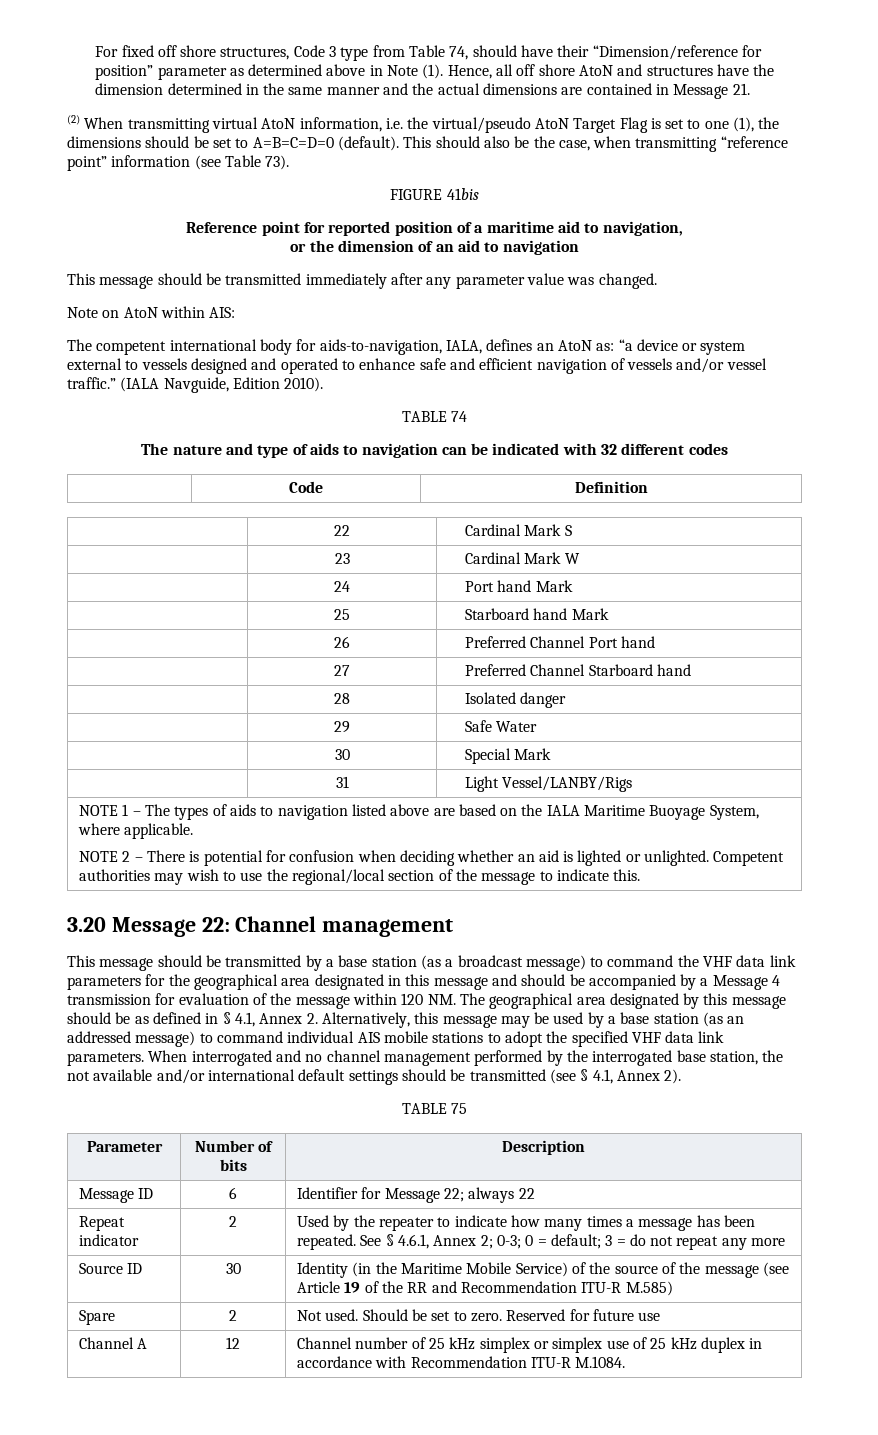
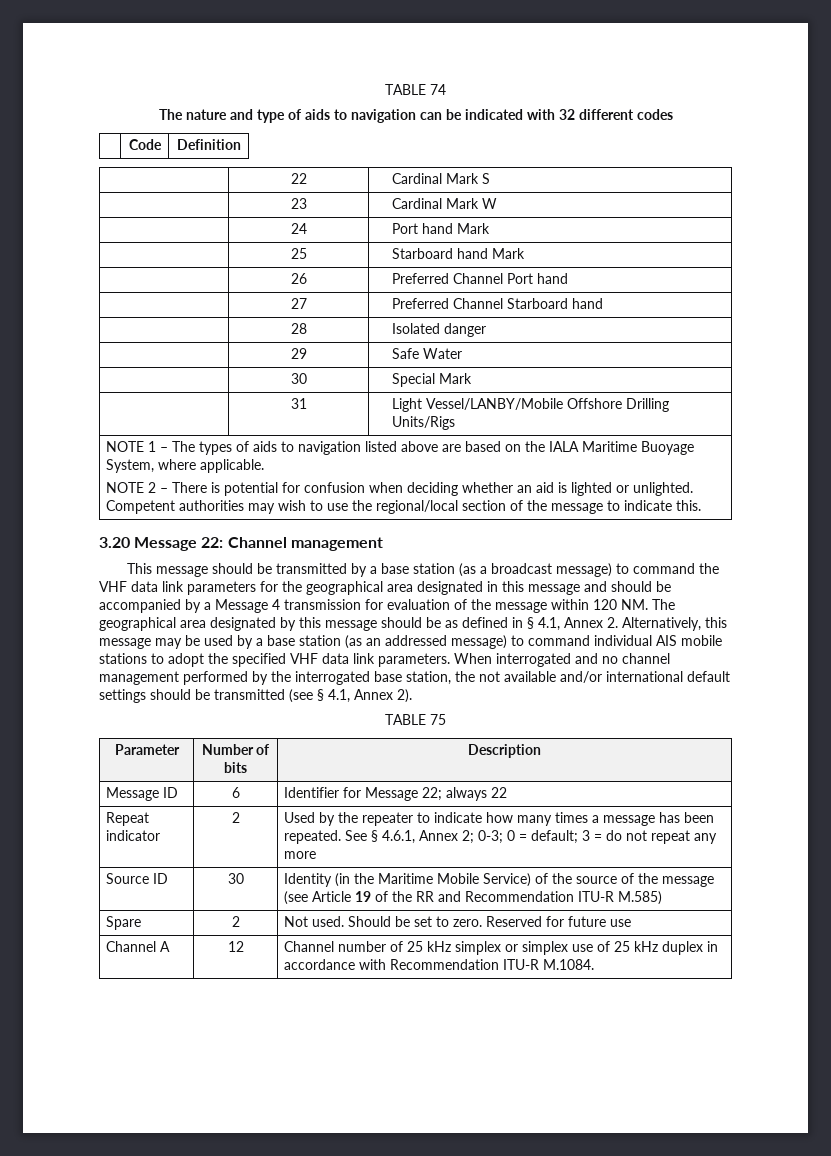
[95,45,762,61] [95,64,775,80] [95,83,750,99] [67,115,780,133] [67,136,788,152] [67,155,290,171] [390,188,479,200] [186,221,683,236] [290,240,579,255] [67,273,657,289] [67,306,236,318] [67,339,746,355] [67,358,767,374] [67,377,324,393] For fixed off shore structures, Code 3 type from Table 74, should have their “Dimension/reference for position” parameter as determined above in Note (1). Hence, all off shore AtoN and structures have the dimension determined in the same manner and the actual dimensions are contained in Message 21. // (2) When transmitting virtual AtoN information, i.e. the virtual/pseudo AtoN Target Flag is set to one (1), the dimensions should be set to A=B=C=D=0 (default). This should also be the case, when transmitting “reference point” information (see Table 73). // FIGURE 41bis // Reference point for reported position of a maritime aid to navigation, // or the dimension of an aid to navigation // This message should be transmitted immediately after any parameter value was changed. // Note on AtoN within AIS: // The competent international body for aids-to-navigation, IALA, defines an AtoN as: “a device or system external to vessels designed and operated to enhance safe and efficient navigation of vessels and/or vessel traffic.” (IALA Navguide, Edition 2010). // -> (385, 89) none
[502,776,633,792] Vessel/LANBY/Rigs -> [426,398,670,412] [392,416,456,430] Vessel/LANBY/Mobile Offshore Drilling Units/Rigs

